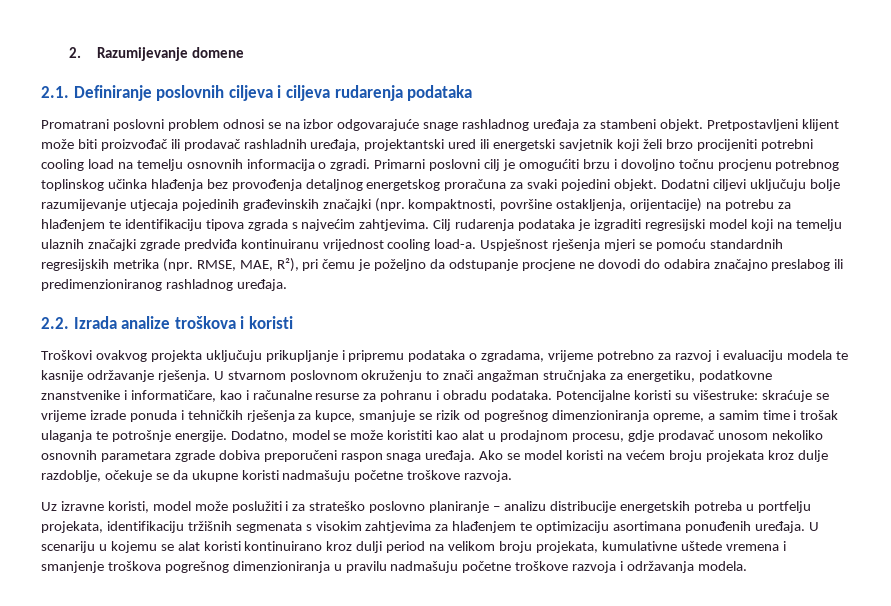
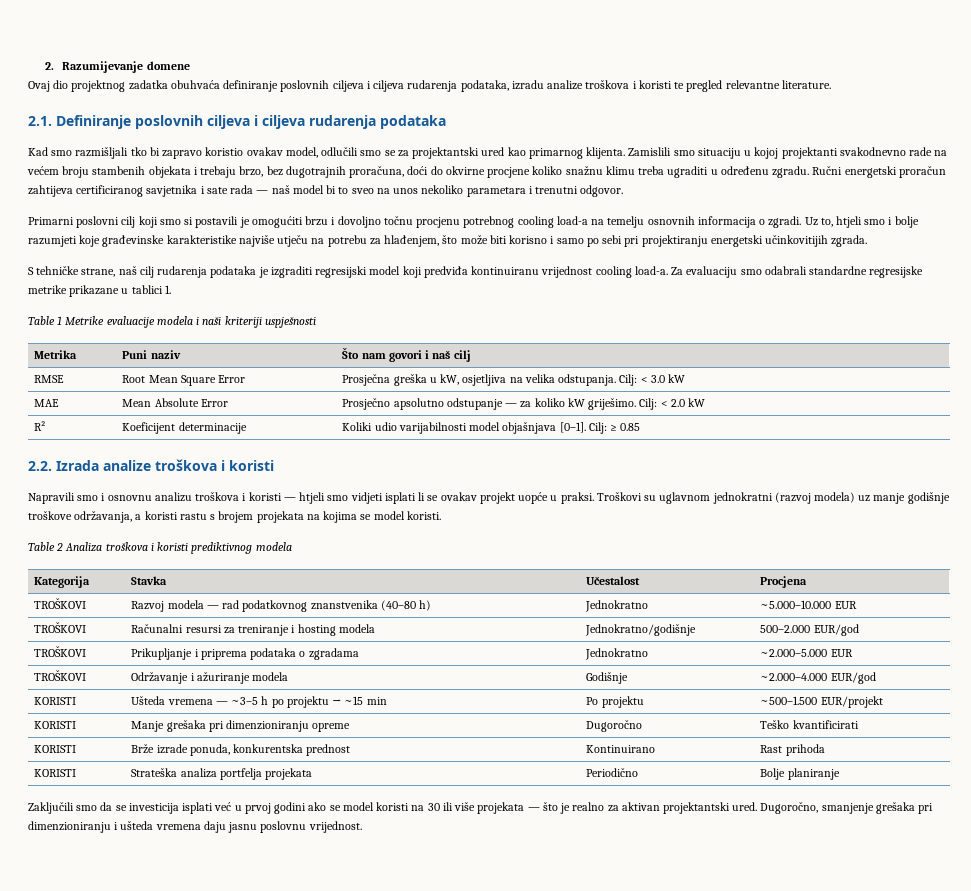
(244, 52) none -> [28,80,831,92] // Ovaj dio projektnog zadatka obuhvaća definiranje poslovnih ciljeva i ciljeva rudarenja podataka, izradu analize troškova i koristi te pregled relevantne literature.
[41,119,839,131] [41,139,813,151] [41,159,501,171] Promatrani poslovni problem odnosi se na izbor odgovarajuće snage rashladnog uređaja za stambeni objekt. Pretpostavljeni klijent može biti proizvođač ili prodavač rashladnih uređaja, projektantski ured ili energetski savjetnik koji želi brzo procijeniti potrebni cooling load na temelju osnovnih informacija o zgradi. Primarni poslovni cilj -> [28,147,948,159] [27,166,946,178] [28,185,624,197] [28,216,239,228] Kad smo razmišljali tko bi zapravo koristio ovakav model, odlučili smo se za projektantski ured kao primarnog klijenta. Zamislili smo situaciju u kojoj projektanti svakodnevno rade na većem broju stambenih objekata i trebaju brzo, bez dugotrajnih proračuna, doći do okvirne procjene koliko snažnu klimu treba ugraditi u određenu zgradu. Ručni energetski proračun zahtijeva certificiranog savjetnika i sate rada — naš model bi to sveo na unos nekoliko parametara i trenutni odgovor. // Primarni poslovni cilj koji smo si postavili
[41,179,840,191] [41,198,791,212] [41,219,452,231] toplinskog učinka hlađenja bez provođenja detaljnog energetskog proračuna za svaki pojedini objekt. Dodatni ciljevi uključuju bolje razumijevanje utjecaja pojedinih građevinskih značajki (npr. kompaktnosti, površine ostakljenja, orijentacije) na potrebu za hlađenjem te identifikaciju tipova zgrada s najvećim zahtjevima. Cilj -> [517,216,919,228] [28,235,868,247] [28,266,154,278] cooling load-a na temelju osnovnih informacija o zgradi. Uz to, htjeli smo i bolje razumjeti koje građevinske karakteristike najviše utječu na potrebu za hlađenjem, što može biti korisno i samo po sebi pri projektiranju energetski učinkovitijih zgrada. // S tehničke strane, naš cilj
[776,219,842,231] [41,239,180,251] na temelju ulaznih značajki zgrade -> (422, 272) none
[480,239,783,251] [41,258,844,272] [41,279,287,291] Uspješnost rješenja mjeri se pomoću standardnih regresijskih metrika (npr. RMSE, MAE, R²), pri čemu je poželjno da odstupanje procjene ne dovodi do odabira značajno preslabog ili predimenzioniranog rashladnog uređaja. -> [671,266,924,278] [28,285,171,297] [28,316,316,328] [34,350,78,359] [122,350,181,359] [342,347,471,362] [34,375,65,383] [122,375,246,386] [342,374,686,386] [34,399,60,407] [122,398,228,407] [342,398,706,410] [34,421,47,431] [122,422,247,434] [342,422,641,434] Za evaluaciju smo odabrali standardne regresijske metrike prikazane u tablici 1. // Table 1 Metrike evaluacije modela i naši kriteriji uspješnosti // Metrika | Puni naziv | Što nam govori i naš cilj // RMSE | Root Mean Square Error | Prosječna greška u kW, osjetljiva na velika odstupanja. Cilj: < 3.0 kW // MAE | Mean Absolute Error | Prosječno apsolutno odstupanje — za koliko kW griješimo. Cilj: < 2.0 kW // R² | Koeficijent determinacije | Koliki udio varijabilnosti model objašnjava [0–1]. Cilj: ≥ 0.85
[41,350,848,362] [41,370,772,382] [41,390,829,402] [41,410,839,422] [41,430,823,442] [41,450,828,462] [41,470,513,482] [41,501,811,513] [41,521,819,533] [41,541,786,553] [41,561,747,573] Troškovi ovakvog projekta uključuju prikupljanje i pripremu podataka o zgradama, vrijeme potrebno za razvoj i evaluaciju modela te kasnije održavanje rješenja. U stvarnom poslovnom okruženju to znači angažman stručnjaka za energetiku, podatkovne znanstvenike i informatičare, kao i računalne resurse za pohranu i obradu podataka. Potencijalne koristi su višestruke: skraćuje se vrijeme izrade ponuda i tehničkih rješenja za kupce, smanjuje se rizik od pogrešnog dimenzioniranja opreme, a samim time i trošak ulaganja te potrošnje energije. Dodatno, model se može koristiti kao alat u prodajnom procesu, gdje prodavač unosom nekoliko osnovnih parametara zgrade dobiva preporučeni raspon snaga uređaja. Ako se model koristi na većem broju projekata kroz dulje razdoblje, očekuje se da ukupne koristi nadmašuju početne troškove razvoja. // Uz izravne koristi, model može poslužiti i za strateško poslovno planiranje – analizu distribucije energetskih potreba u portfelju projekata, identifikaciju tržišnih segmenata s visokim zahtjevima za hlađenjem te optimizaciju asortimana ponuđenih uređaja. U scenariju u kojemu se alat koristi kontinuirano kroz dulji period na velikom broju projekata, kumulativne uštede vremena i smanjenje troškova pogrešnog dimenzioniranja u pravilu nadmašuju početne troškove razvoja i održavanja modela. -> [28,492,950,504] [28,511,441,523] [28,542,292,554] [34,576,91,588] [131,576,168,585] [586,576,641,585] [760,576,808,588] [34,598,87,609] [131,600,432,612] [585,600,649,612] [760,600,857,609] [34,622,87,633] [131,624,375,636] [585,624,697,636] [760,624,859,636] [34,646,87,657] [131,648,359,660] [585,648,649,660] [760,649,853,657] [34,670,87,681] [131,672,289,684] [586,672,629,684] [760,672,876,684] [34,697,77,705] [131,696,387,708] [586,696,644,708] [760,696,883,708] [34,721,77,729] [131,720,351,732] [586,720,643,732] [760,720,859,729] [34,745,77,753] [131,744,351,756] [586,745,656,753] [760,744,825,756] [34,769,77,777] [131,768,313,780] [586,768,639,777] [760,768,840,780] [28,802,934,814] [28,821,362,833] Napravili smo i osnovnu analizu troškova i koristi — htjeli smo vidjeti isplati li se ovakav projekt uopće u praksi. Troškovi su uglavnom jednokratni (razvoj modela) uz manje godišnje troškove održavanja, a koristi rastu s brojem projekata na kojima se model koristi. // Table 2 Analiza troškova i koristi prediktivnog modela // Kategorija | Stavka | Učestalost | Procjena // TROŠKOVI | Razvoj modela — rad podatkovnog znanstvenika (40–80 h) | Jednokratno | ~5.000–10.000 EUR // TROŠKOVI | Računalni resursi za treniranje i hosting modela | Jednokratno/godišnje | 500–2.000 EUR/god // TROŠKOVI | Prikupljanje i priprema podataka o zgradama | Jednokratno | ~2.000–5.000 EUR // TROŠKOVI | Održavanje i ažuriranje modela | Godišnje | ~2.000–4.000 EUR/god // KORISTI | Ušteda vremena — ~3–5 h po projektu → ~15 min | Po projektu | ~500–1.500 EUR/projekt // KORISTI | Manje grešaka pri dimenzioniranju opreme | Dugoročno | Teško kvantificirati // KORISTI | Brže izrade ponuda, konkurentska prednost | Kontinuirano | Rast prihoda // KORISTI | Strateška analiza portfelja projekata | Periodično | Bolje planiranje // Zaključili smo da se investicija isplati već u prvoj godini ako se model koristi na 30 ili više projekata — što je realno za aktivan projektantski ured. Dugoročno, smanjenje grešaka pri dimenzioniranju i ušteda vremena daju jasnu poslovnu vrijednost.

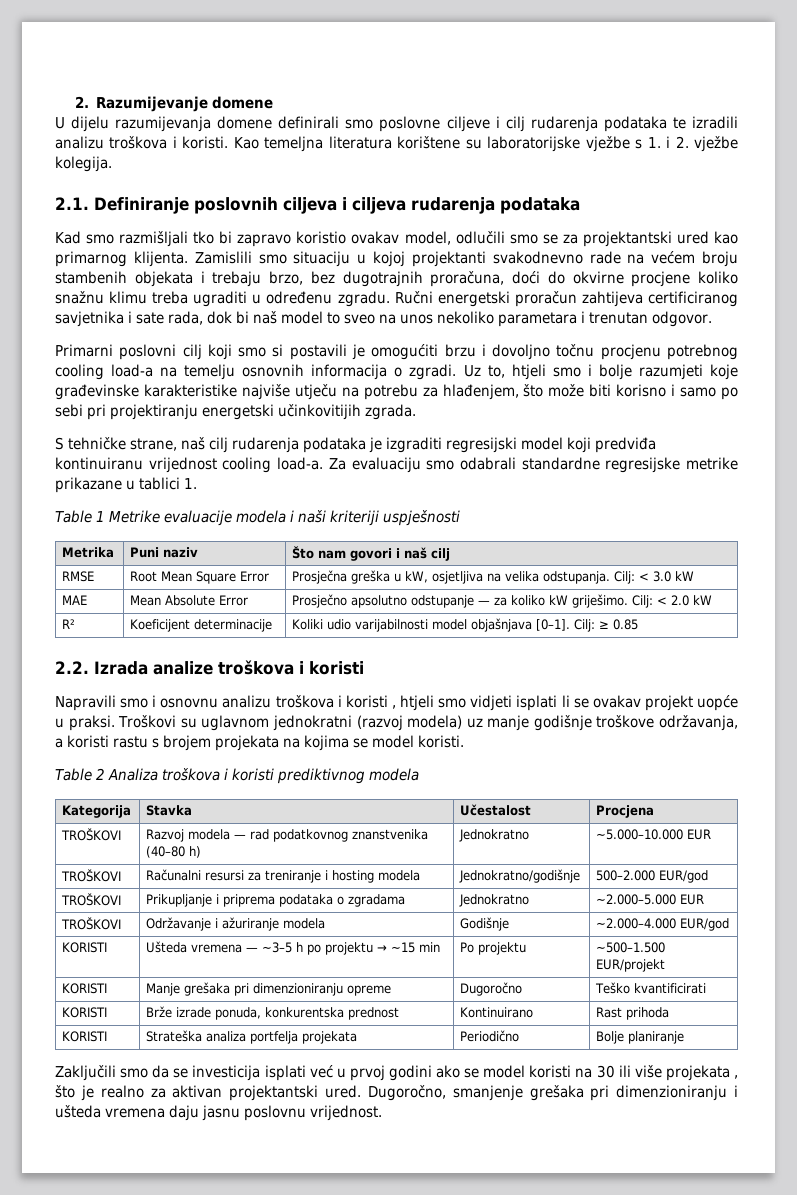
[28,80,831,92] Ovaj dio projektnog zadatka obuhvaća definiranje poslovnih ciljeva i ciljeva rudarenja podataka, izradu analize troškova i koristi te pregled relevantne literature. -> [55,116,739,132] [55,136,739,152] [55,156,112,172] U dijelu razumijevanja domene definirali smo poslovne ciljeve i cilj rudarenja podataka te izradili analizu troškova i koristi. Kao temeljna literatura korištene su laboratorijske vježbe s 1. i 2. vježbe kolegija.
[230,185,269,194] rada — -> [168,311,249,325] rada, dok bi
[326,185,337,194] bi -> (323, 317) none
[535,186,579,194] trenutni -> [589,312,648,324] trenutan
[283,497,296,501] — -> [391,705,396,709] ,
[527,807,540,811] — -> [733,1075,738,1079] ,

